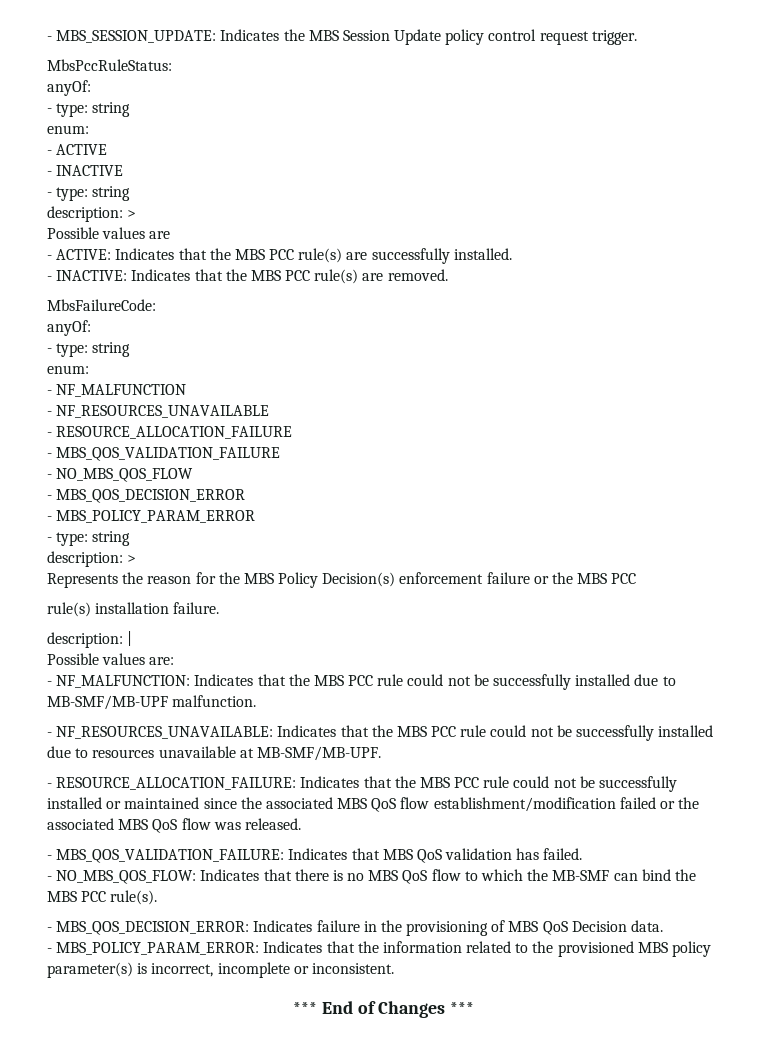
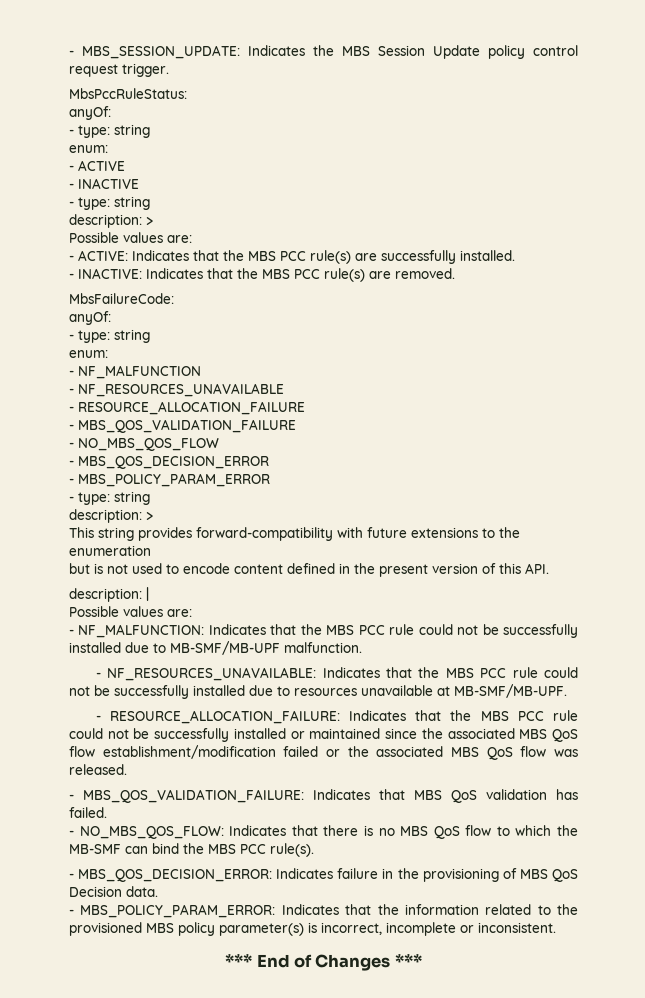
[149,231,171,239] are -> [167,235,192,243] are:
[47,572,637,588] [47,602,220,617] Represents the reason for the MBS Policy Decision(s) enforcement failure or the MBS PCC // rule(s) installation failure. -> [69,527,520,541] [69,545,151,556] [69,563,549,577] This string provides forward-compatibility with future extensions to the enumeration // but is not used to encode content defined in the present version of this API.

